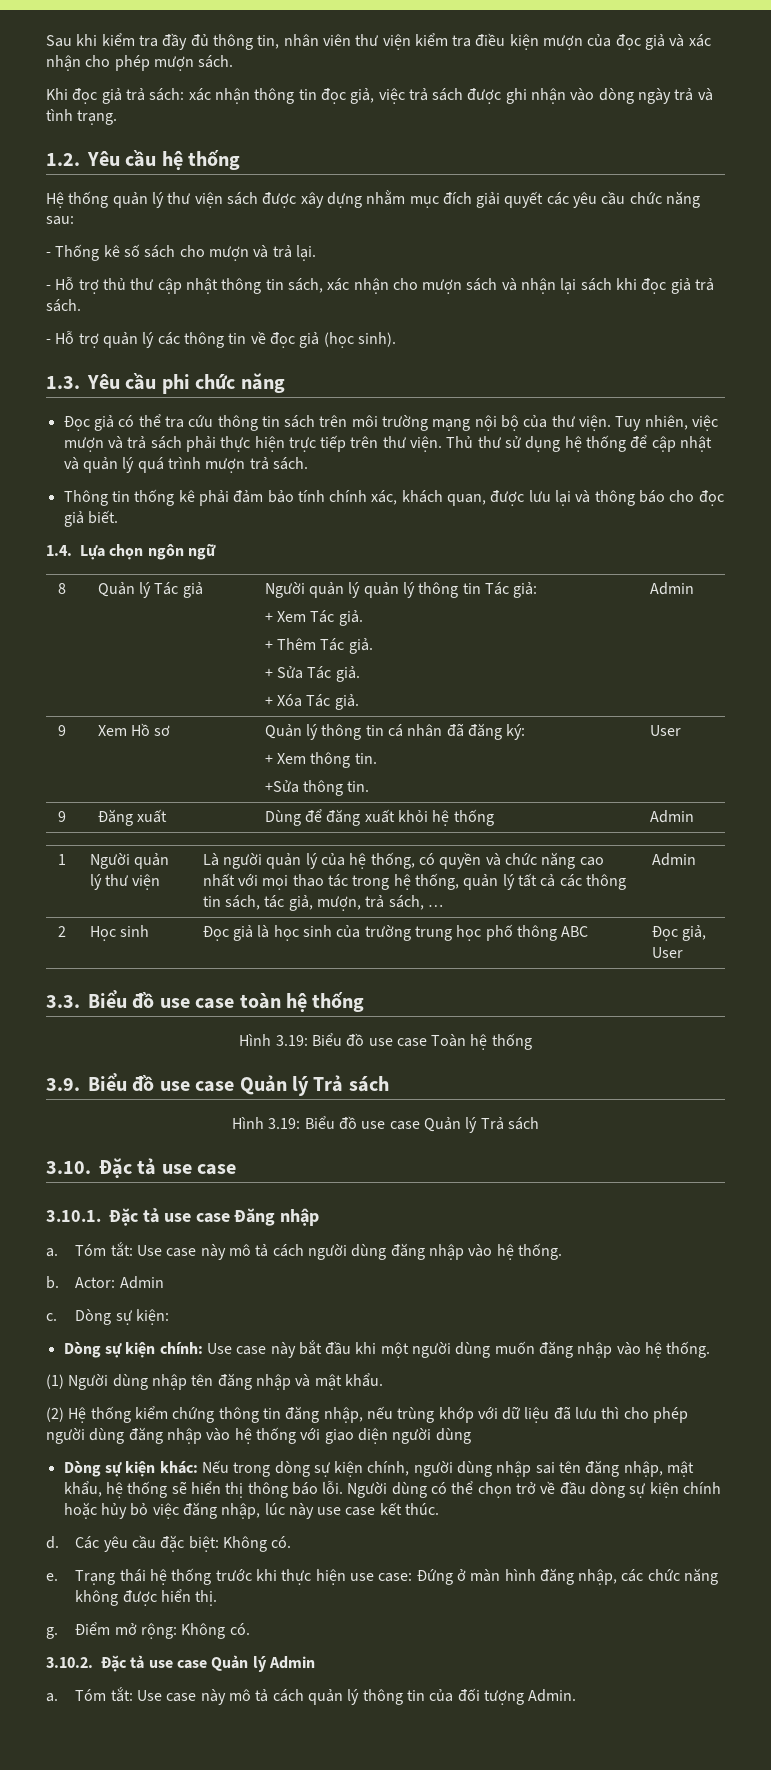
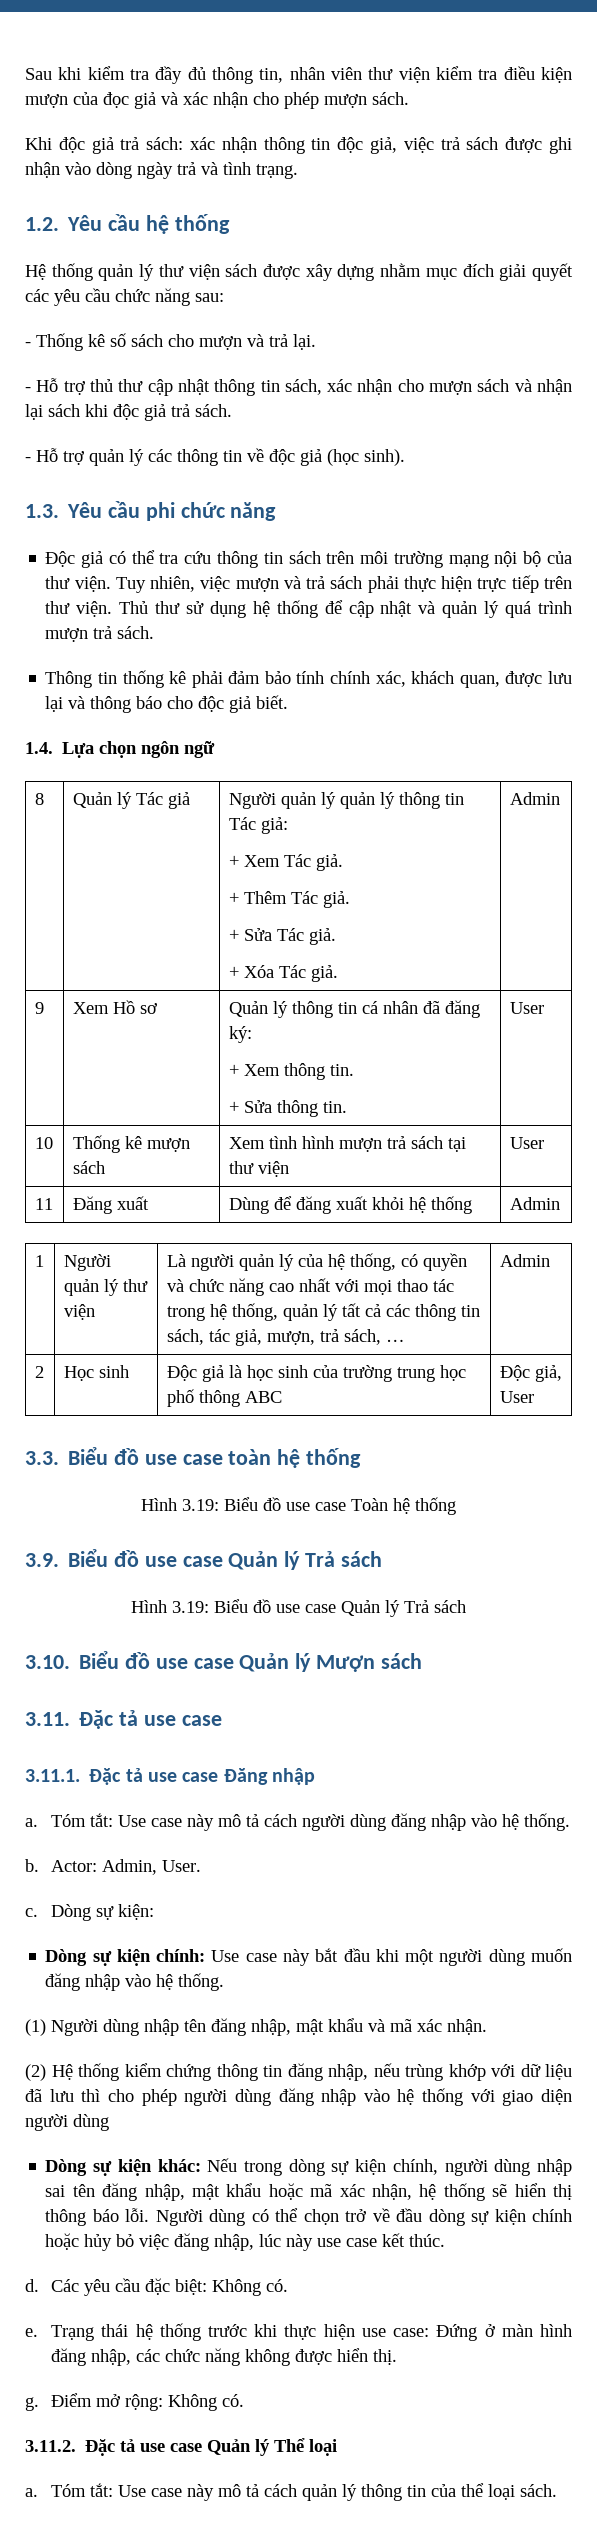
[72,88,98,104] đọc -> [58,137,85,153] độc
[320,88,346,104] đọc -> [337,137,364,153] độc
[641,278,667,294] đọc -> [113,404,139,420] độc
[269,332,295,348] đọc -> [269,449,295,465] độc
[63,416,90,431] Đọc -> [45,551,76,567] Độc
[698,490,724,506] đọc -> [198,696,225,712] độc
[264,780,299,793] +Sửa -> [228,1100,272,1113] + Sửa
[57,811,66,822] 9 -> [34,1137,53,1149] [72,1135,190,1153] [72,1161,105,1174] [228,1136,466,1152] [228,1161,289,1177] [509,1137,544,1149] [34,1198,53,1210] 10 | Thống kê mượn sách | Xem tình hình mượn trả sách tại thư viện | User // 11
[202,926,229,941] Đọc -> [166,1365,197,1381] Độc
[651,926,678,941] Đọc -> [499,1365,530,1381] Độc
(91, 1167) none -> [79,1651,422,1672] [25,1712,70,1726] Biểu đồ use case Quản lý Mượn sách // 3.11.
[46,1210,101,1222] 3.10.1. -> [25,1769,80,1782] 3.11.1.
[119,1276,164,1289] Admin -> [102,1859,202,1875] Admin, User.
[255,1373,383,1390] nhập và mật khẩu. -> [251,2018,487,2036] nhập, mật khẩu và mã xác nhận.
[63,1481,102,1497] khẩu, -> [226,2183,412,2200] khẩu hoặc mã xác nhận,
[46,1657,93,1668] 3.10.2. -> [25,2440,76,2452] 3.11.2.
[268,1656,315,1669] Admin -> [274,2438,338,2456] Thể loại
[457,1688,577,1705] đối tượng Admin. -> [461,2483,558,2500] thể loại sách.

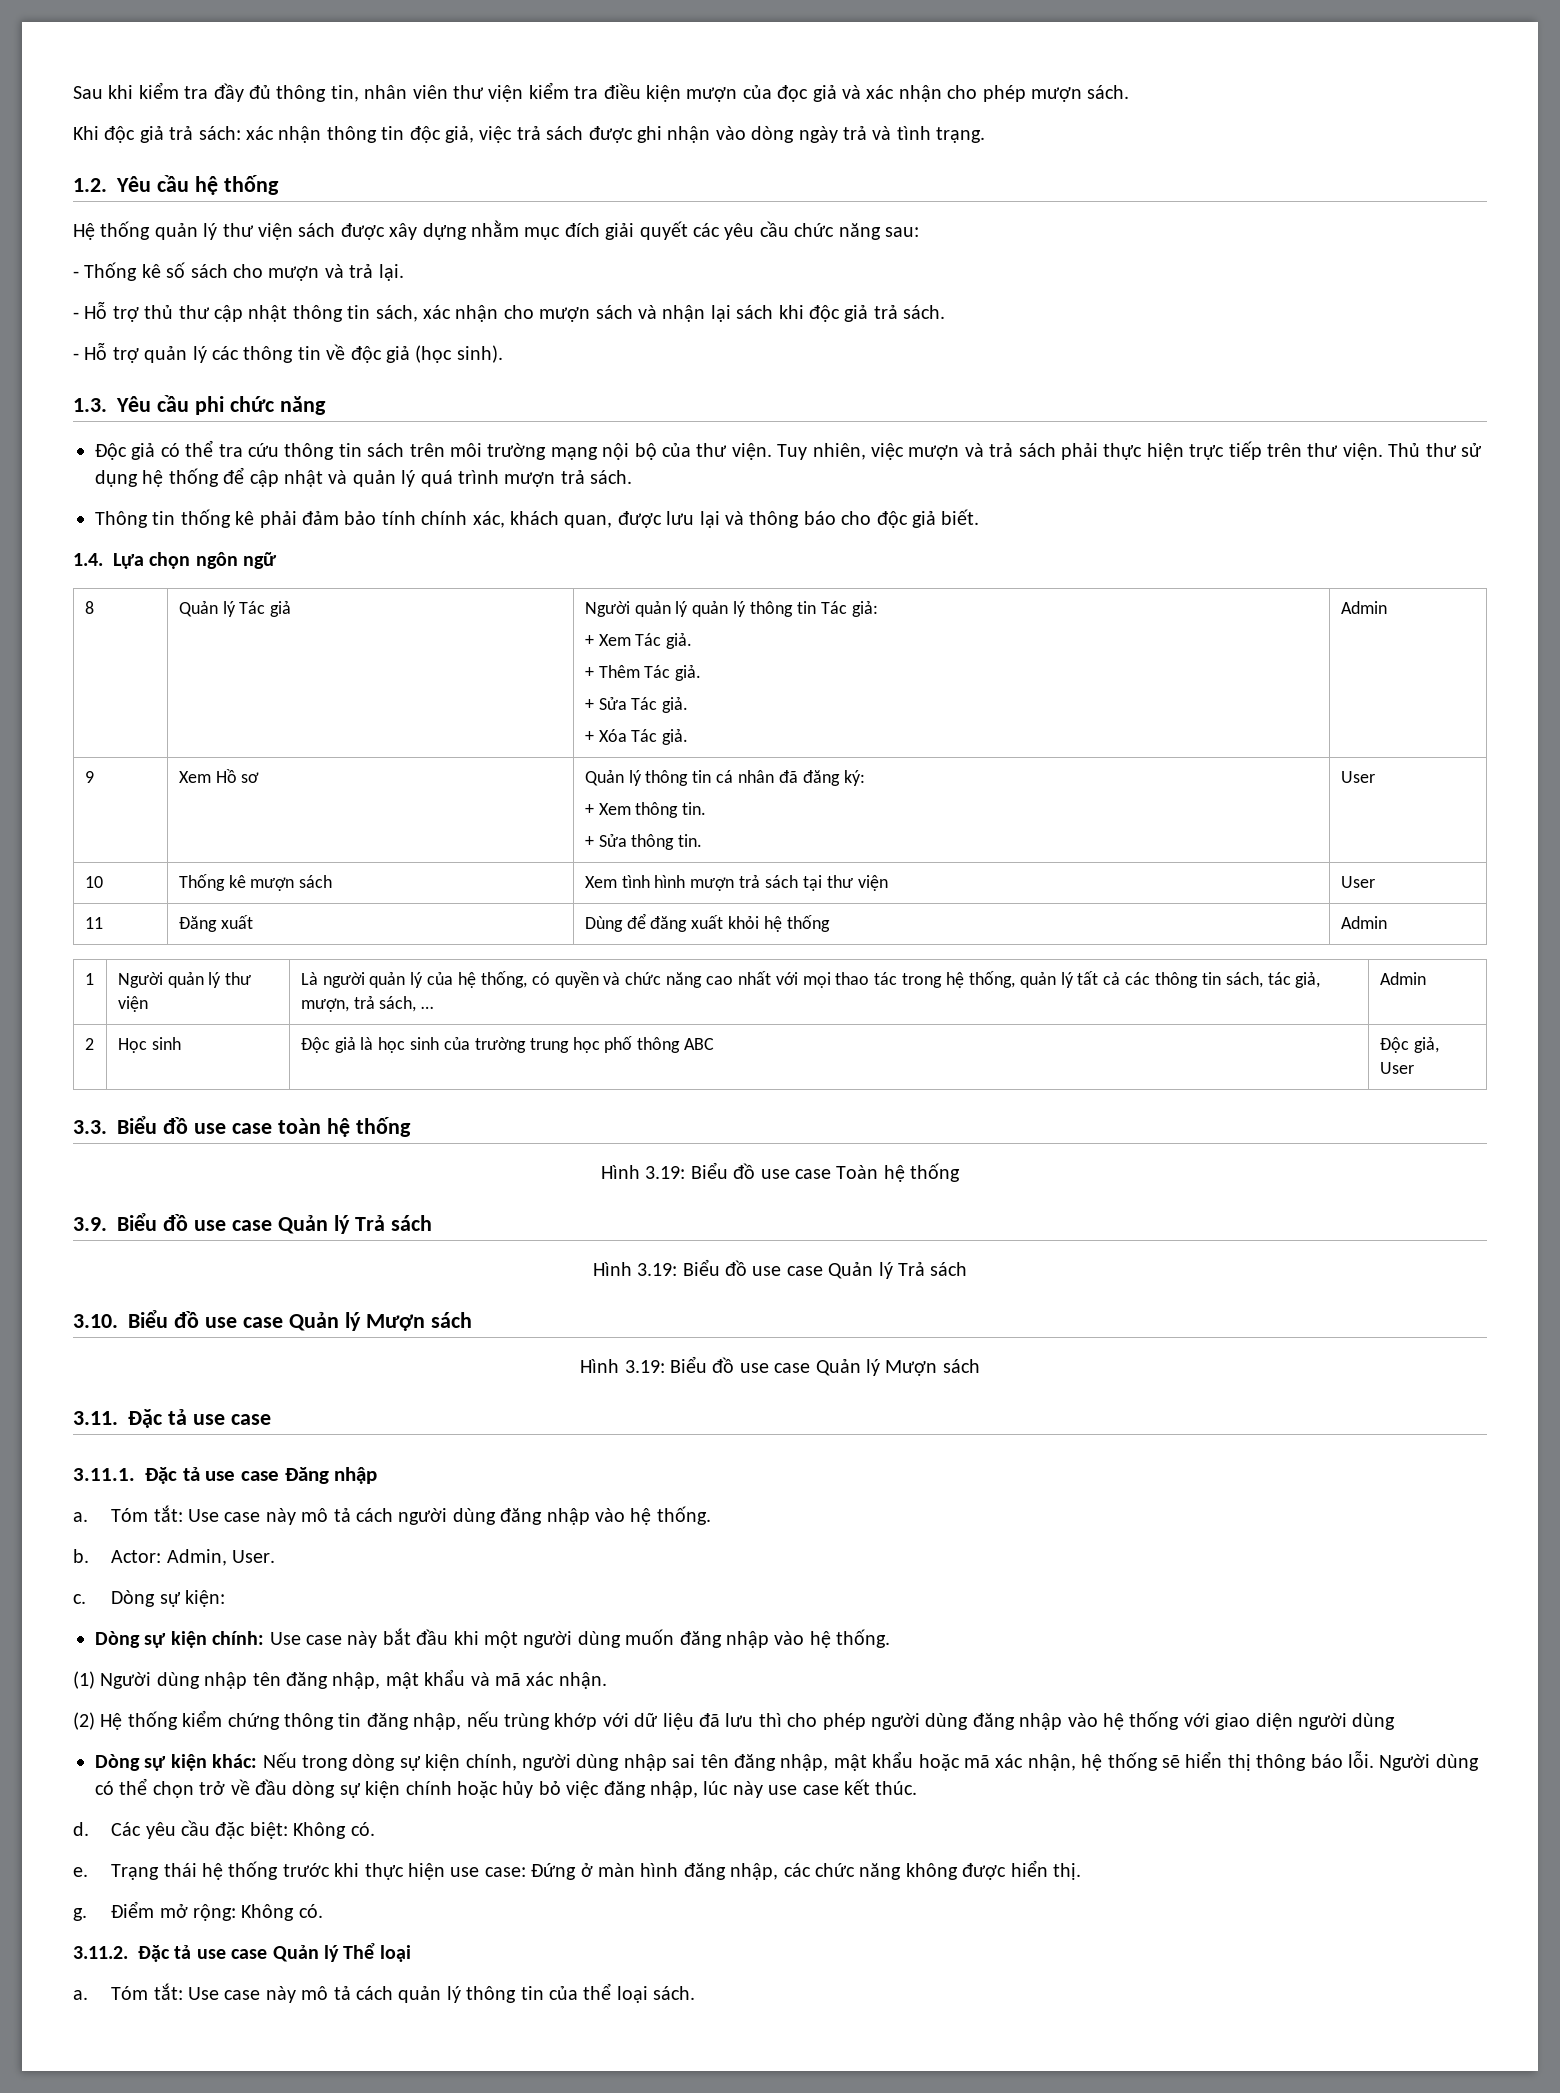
(422, 1661) none -> [580,1356,980,1376] // Hình 3.19: Biểu đồ use case Quản lý Mượn sách

